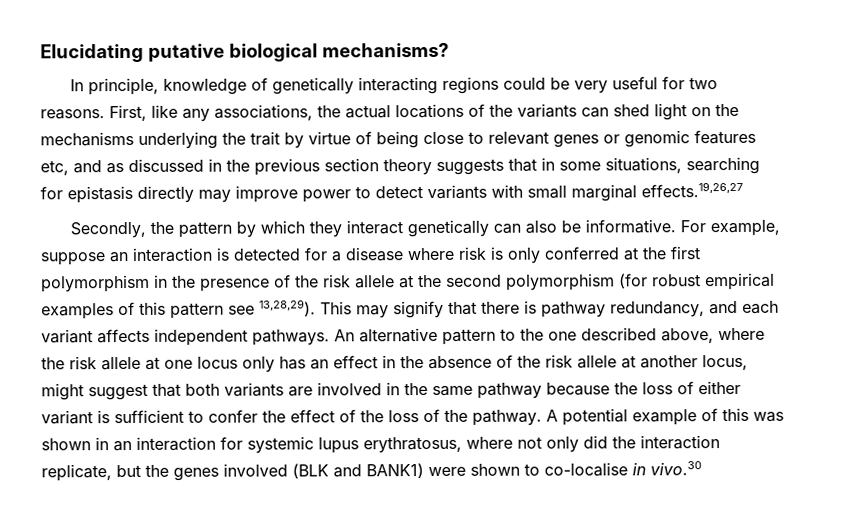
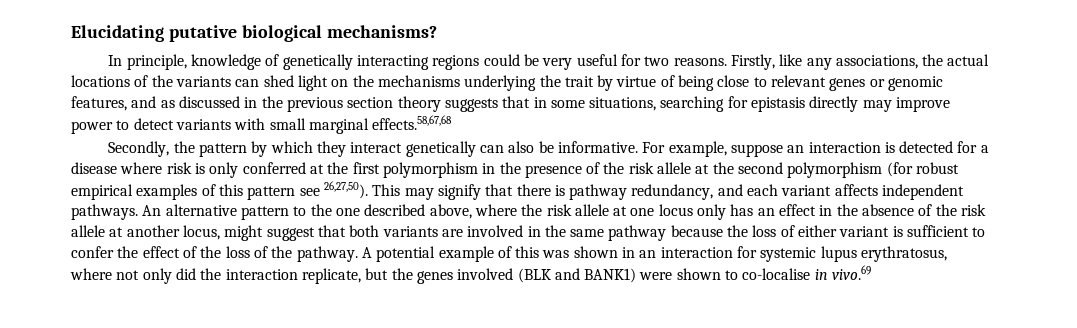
[109,104,147,122] First, -> [730,54,775,70] Firstly,
[694,129,756,145] [40,160,69,176] features etc, -> [71,96,127,111] features,
[641,181,743,198] effects.19,26,27 -> [372,115,453,130] effects.58,67,68
[259,299,316,317] 13,28,29). -> [323,181,368,199] 26,27,50).
[650,461,702,476] vivo.30 -> [832,265,872,280] vivo.69

